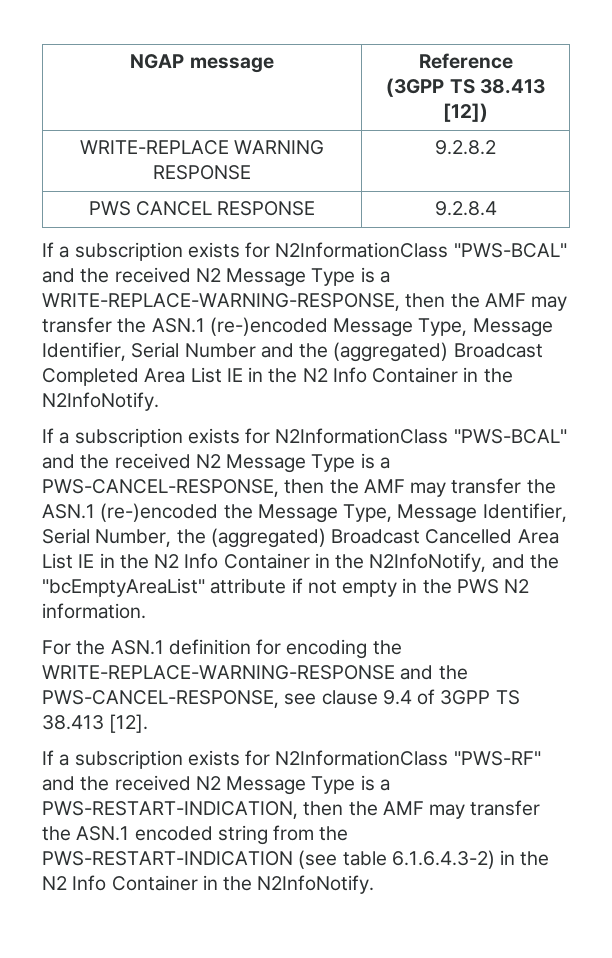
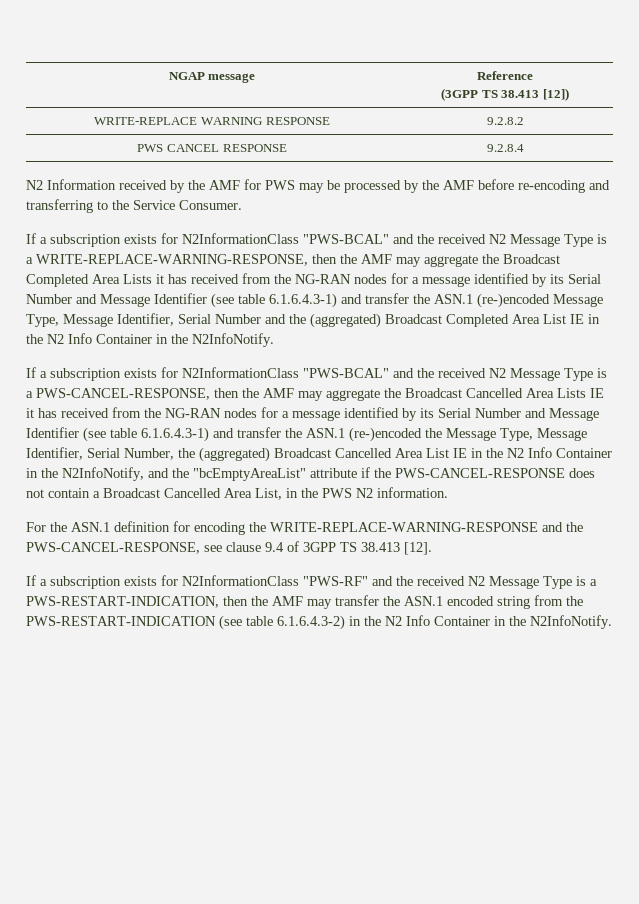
(497, 208) none -> [26,179,610,193] [26,199,242,213] // N2 Information received by the AMF for PWS may be processed by the AMF before re-encoding and transferring to the Service Consumer.
(568, 303) none -> [424,254,560,267] [26,273,601,287] [26,293,362,308] aggregate the Broadcast Completed Area Lists it has received from the NG-RAN nodes for a message identified by its Serial Number and Message Identifier (see table 6.1.6.4.3-1) and
(447, 489) none -> [326,388,604,401] [26,407,599,421] [26,427,234,442] aggregate the Broadcast Cancelled Area Lists IE it has received from the NG-RAN nodes for a message identified by its Serial Number and Message Identifier (see table 6.1.6.4.3-1) and
[307,580,398,597] not empty -> [374,468,595,478] [26,488,282,500] the PWS-CANCEL-RESPONSE does not contain a Broadcast Cancelled Area List,

